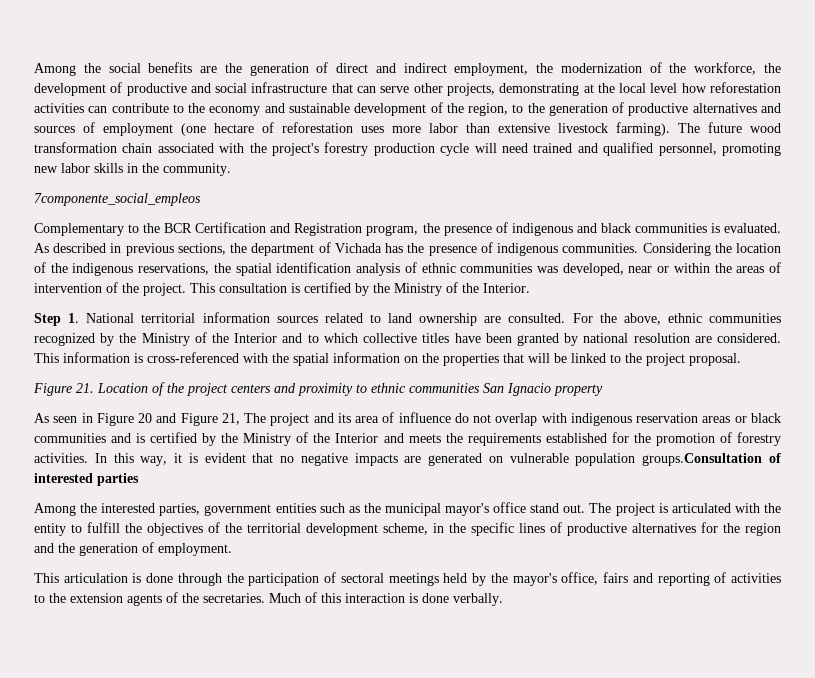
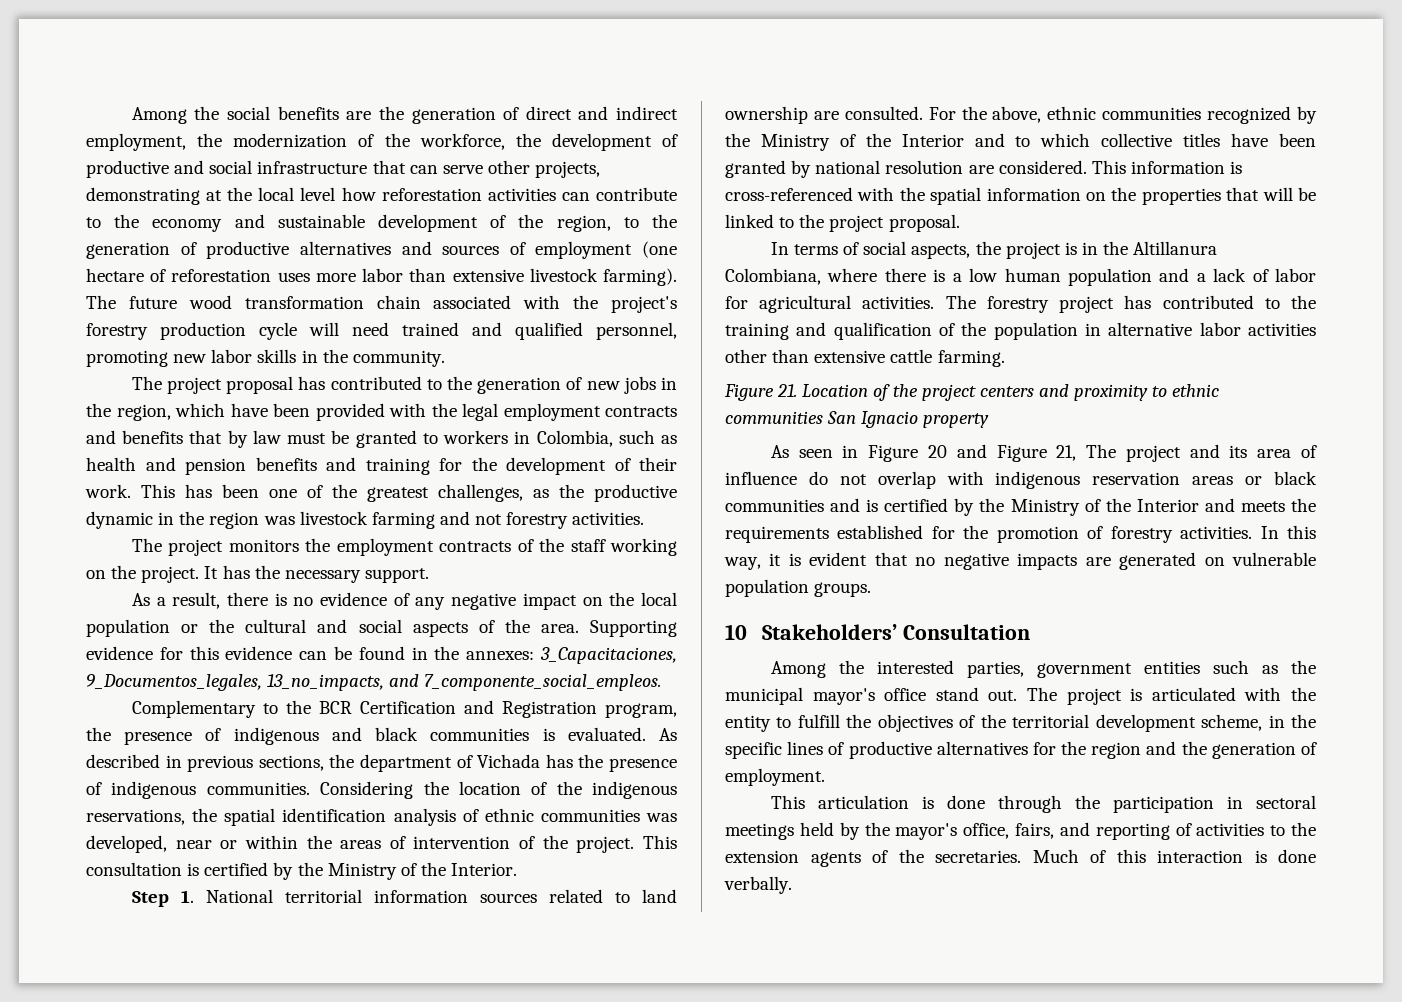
[34,193,201,206] 7componente_social_empleos -> [131,376,677,394] [86,403,677,421] [86,430,677,448] [86,457,677,475] [85,484,677,502] [86,511,645,529] [131,538,677,556] [86,565,429,583] [131,592,677,610] [86,619,678,637] [86,646,678,664] [86,674,662,691] The project proposal has contributed to the generation of new jobs in the region, which have been provided with the legal employment contracts and benefits that by law must be granted to workers in Colombia, such as health and pension benefits and training for the development of their work. This has been one of the greatest challenges, as the productive dynamic in the region was livestock farming and not forestry activities. // The project monitors the employment contracts of the staff working on the project. It has the necessary support. // As a result, there is no evidence of any negative impact on the local population or the cultural and social aspects of the area. Supporting evidence for this evidence can be found in the annexes: 3_Capacitaciones, 9_Documentos_legales, 13_no_impacts, and 7_componente_social_empleos.
(741, 359) none -> [770,241,1218,259] [725,268,1316,286] [725,295,1316,313] [725,322,1316,340] [725,349,1005,367] // In terms of social aspects, the project is in the Altillanura Colombiana, where there is a low human population and a lack of labor for agricultural activities. The forestry project has contributed to the training and qualification of the population in alternative labor activities other than extensive cattle farming.
[642,453,781,466] [34,473,139,486] groups.Consultation of interested parties -> [814,582,872,597] [725,624,1030,640] groups. // 10 Stakeholders’ Consultation
[324,572,337,583] of -> [1226,796,1243,809] in
[603,572,629,583] fairs -> [1015,823,1054,839] fairs,

